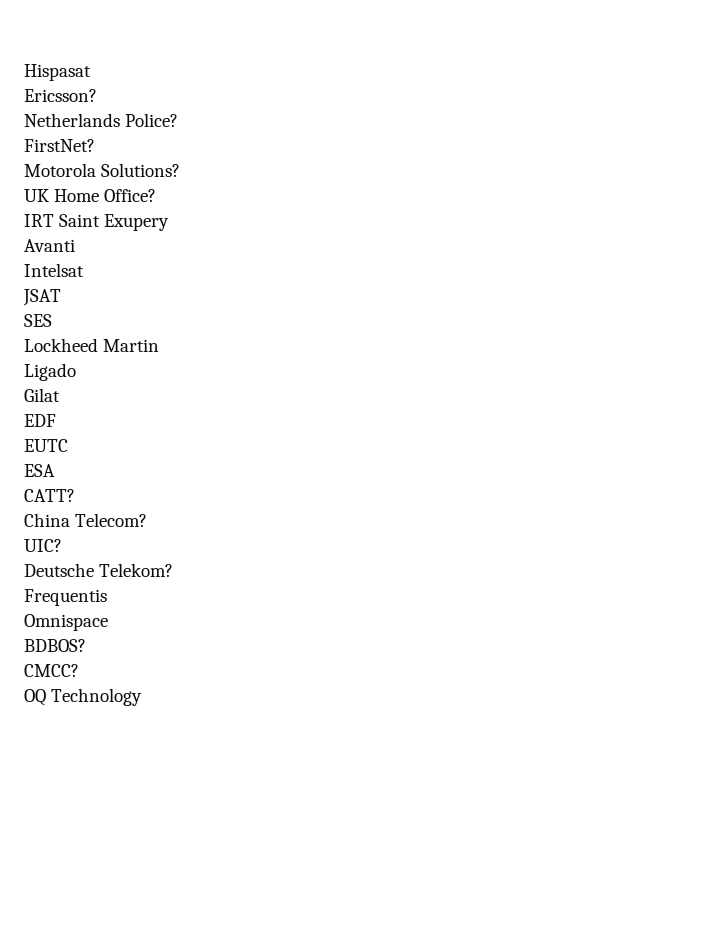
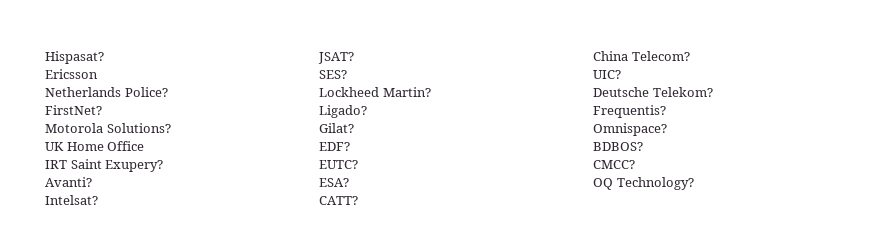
[24,64,91,81] [24,89,97,102] Hispasat // Ericsson? -> [45,51,104,64] [45,69,98,79] Hispasat? // Ericsson
[104,189,157,202] Office? -> [107,141,145,151] Office
[104,214,170,231] [24,239,75,252] [24,263,84,277] [23,289,61,306] [24,314,52,327] [24,338,160,352] [24,363,76,381] [24,388,60,402] [24,414,56,427] [24,439,68,452] [24,464,55,477] Exupery // Avanti // Intelsat // JSAT // SES // Lockheed Martin // Ligado // Gilat // EDF // EUTC // ESA -> [105,160,164,172] [45,177,92,187] [45,195,98,205] [318,52,354,64] [319,70,347,79] [319,87,431,97] [319,105,367,118] [319,123,354,133] [319,142,350,151] [319,160,358,169] [319,178,349,187] Exupery? // Avanti? // Intelsat? // JSAT? // SES? // Lockheed Martin? // Ligado? // Gilat? // EDF? // EUTC? // ESA?
[24,589,107,606] [24,614,108,631] Frequentis // Omnispace -> [593,105,666,118] [593,123,667,136] Frequentis? // Omnispace?
[51,688,143,706] Technology -> [616,177,694,190] Technology?

